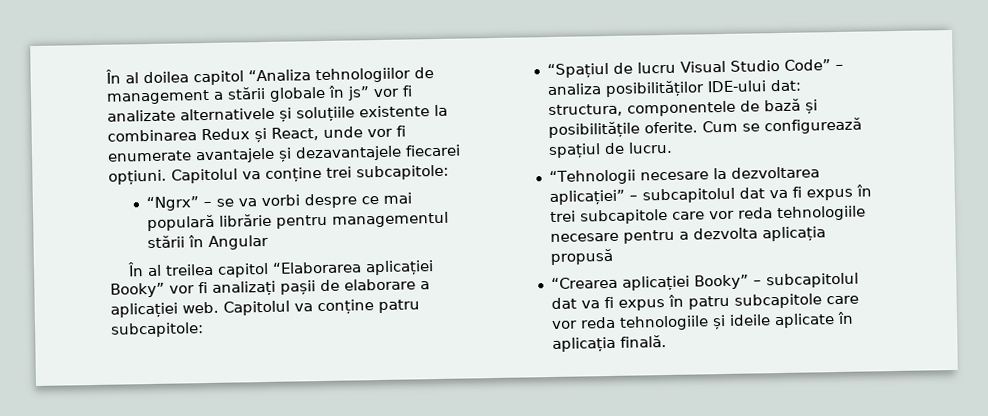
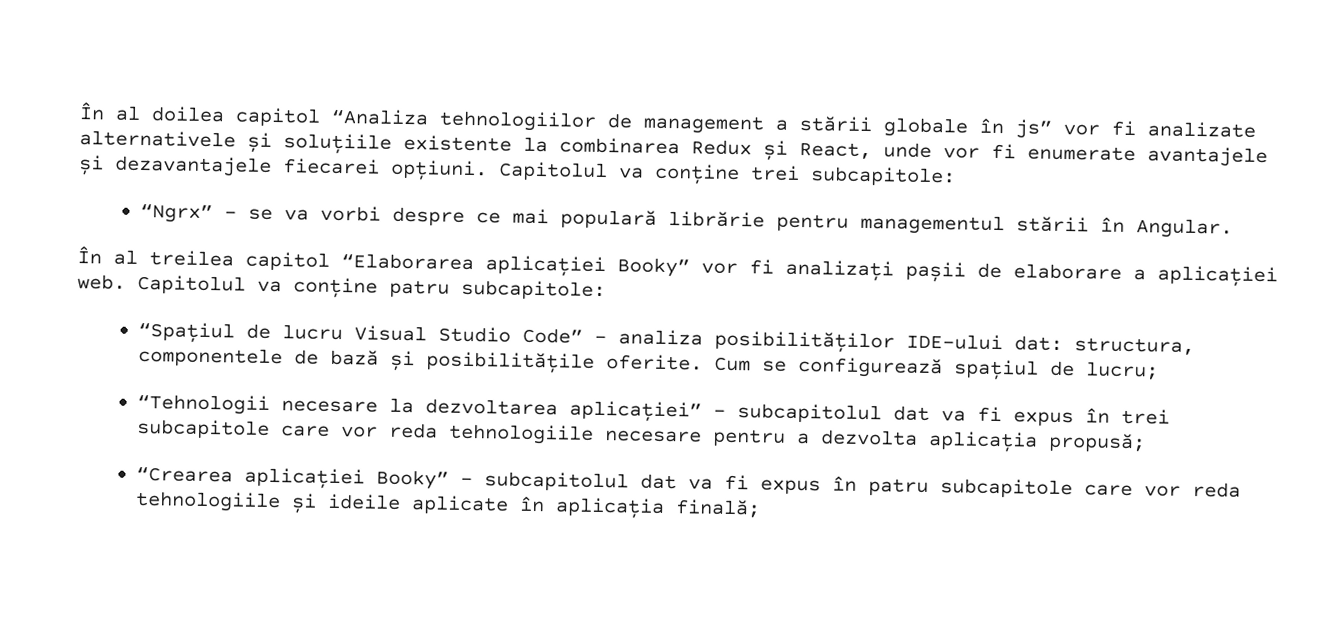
[207,234,269,251] Angular -> [1136,218,1234,239] Angular.
[627,141,673,154] lucru. -> [1086,361,1160,380] lucru;
[549,248,613,266] propusă -> [1048,432,1147,453] propusă;
[619,335,667,348] finală. -> [675,499,762,518] finală;

